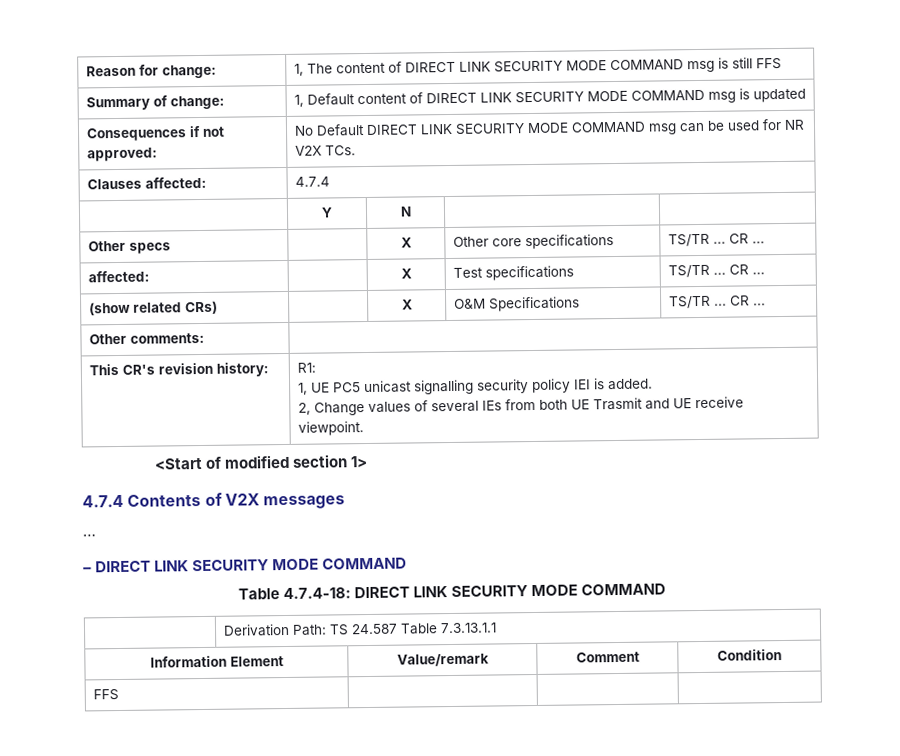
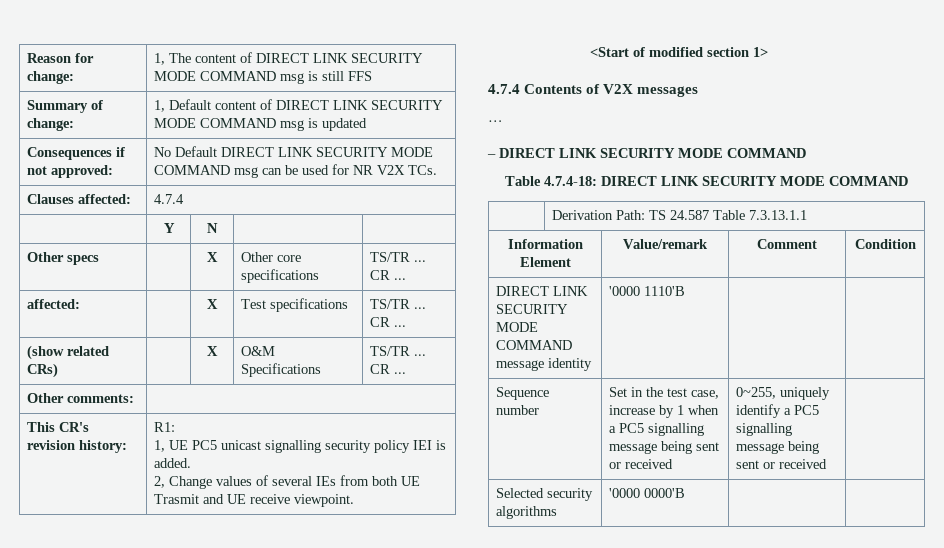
[92,689,119,701] FFS | -> [496,286,589,296] [496,304,569,314] [496,322,539,332] [496,340,573,350] [496,358,593,371] [609,286,686,296] [496,387,550,400] [496,405,540,415] [609,387,720,399] [609,405,720,418] [609,423,705,436] [609,441,720,454] [609,459,674,469] [736,387,831,400] [736,404,820,418] [736,423,793,436] [736,441,820,454] [736,459,828,469] [496,488,594,501] [496,506,558,519] [609,488,686,498] DIRECT LINK SECURITY MODE COMMAND message identity | '0000 1110'B | | // Sequence number | Set in the test case, increase by 1 when a PC5 signalling message being sent or received | 0~255, uniquely identify a PC5 signalling message being sent or received | // Selected security algorithms | '0000 0000'B

